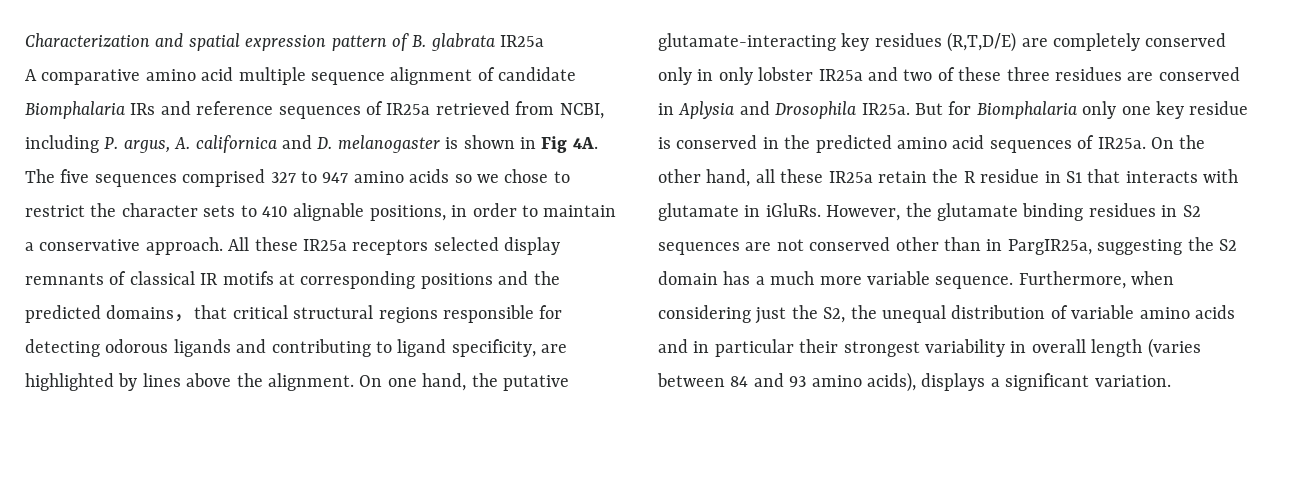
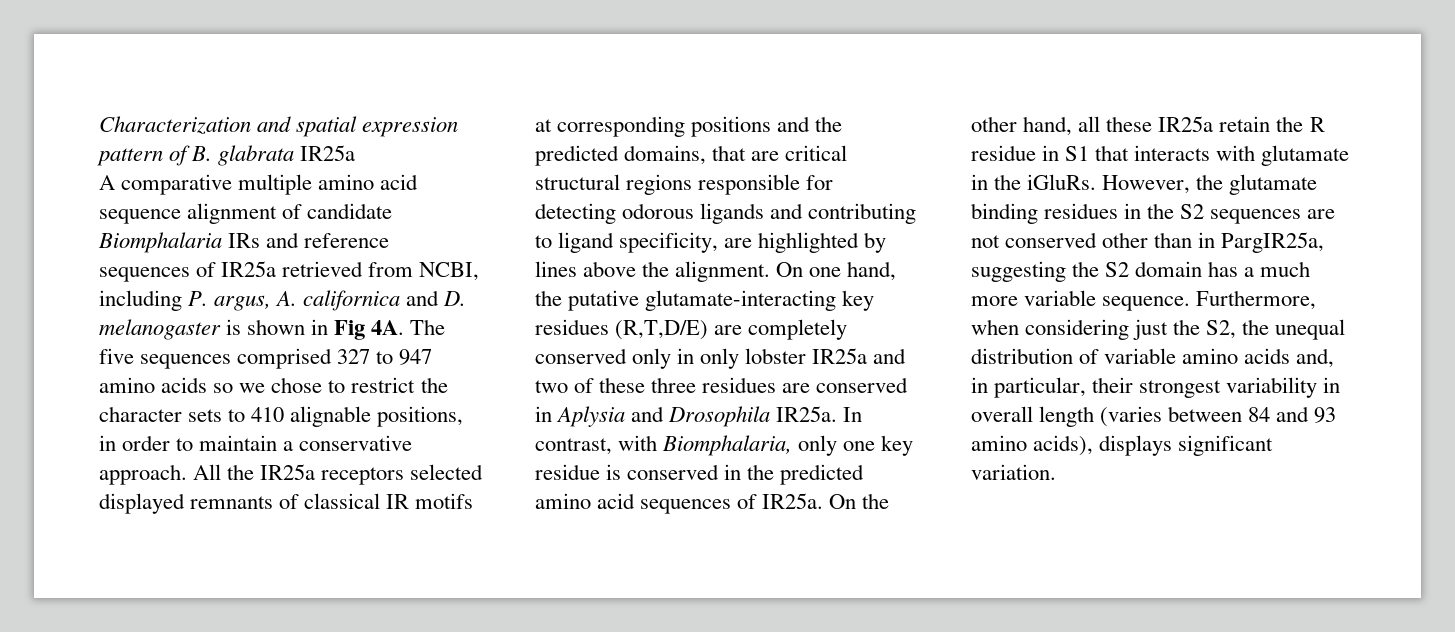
[145,67,306,85] amino acid multiple -> [238,174,419,195] multiple amino acid
[254,237,298,251] these -> [227,464,255,480] the
[504,237,561,255] display -> [99,493,185,514] displayed
[106,305,228,322] domains，that -> [624,145,780,165] domains, that are
[915,101,1077,119] But for Biomphalaria -> [843,407,863,422] [535,435,793,456] In contrast, with Biomphalaria,
(761, 211) none -> [994,174,1022,190] the
(1178, 211) none -> [1147,203,1175,219] the
[658,339,794,357] and in particular -> [1296,348,1335,368] [971,377,1087,398] and, in particular,
[990,378,1000,387] a -> (1173, 445) none

